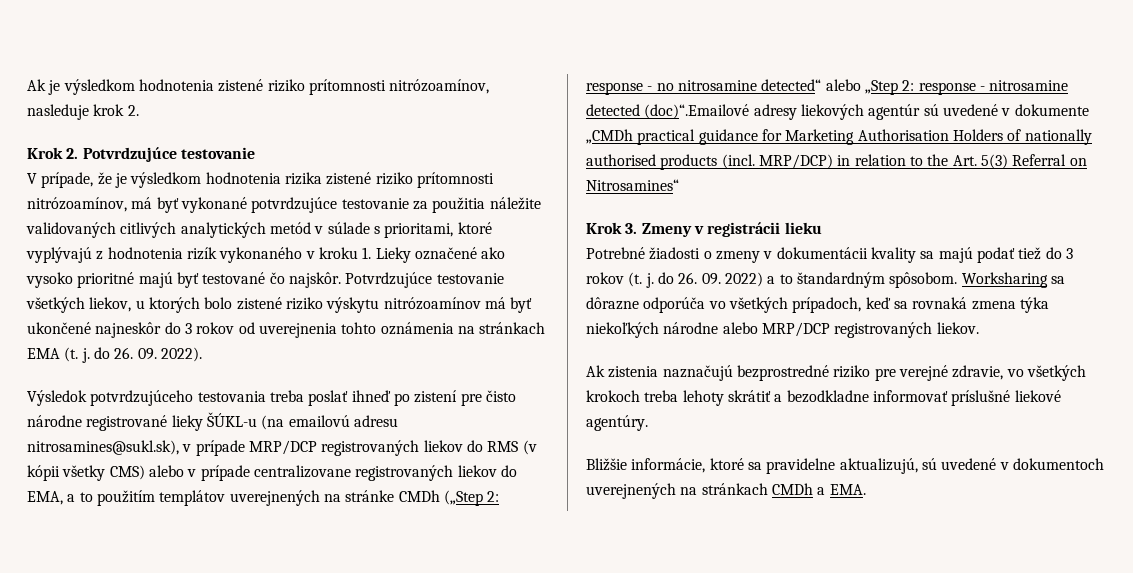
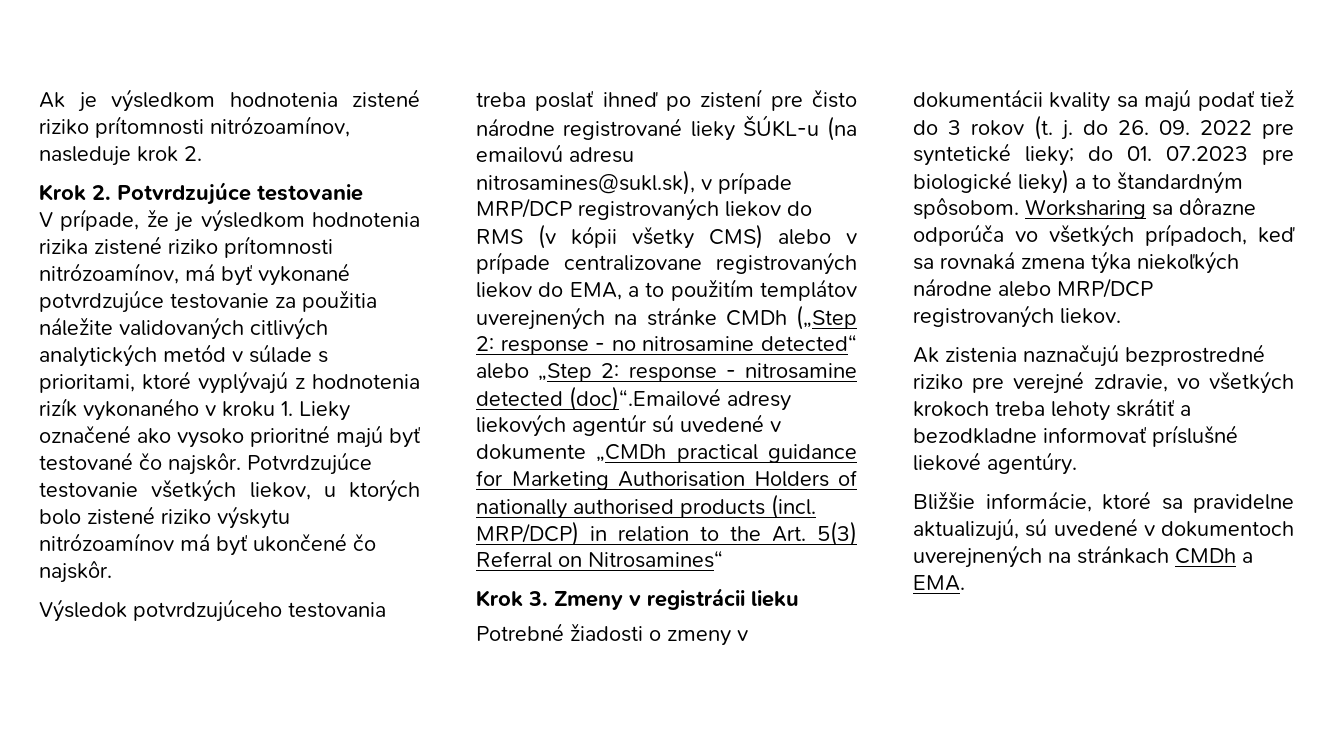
[95,322,546,338] [27,347,202,363] najneskôr do 3 rokov od uverejnenia tohto oznámenia na stránkach EMA (t. j. do 26. 09. 2022). -> [353,533,376,551] [39,561,112,583] čo najskôr.
[724,272,763,287] 2022) -> [1200,120,1294,139] [913,143,1294,166] [913,169,1069,194] 2022 pre syntetické lieky; do 01. 07.2023 pre biologické lieky)

